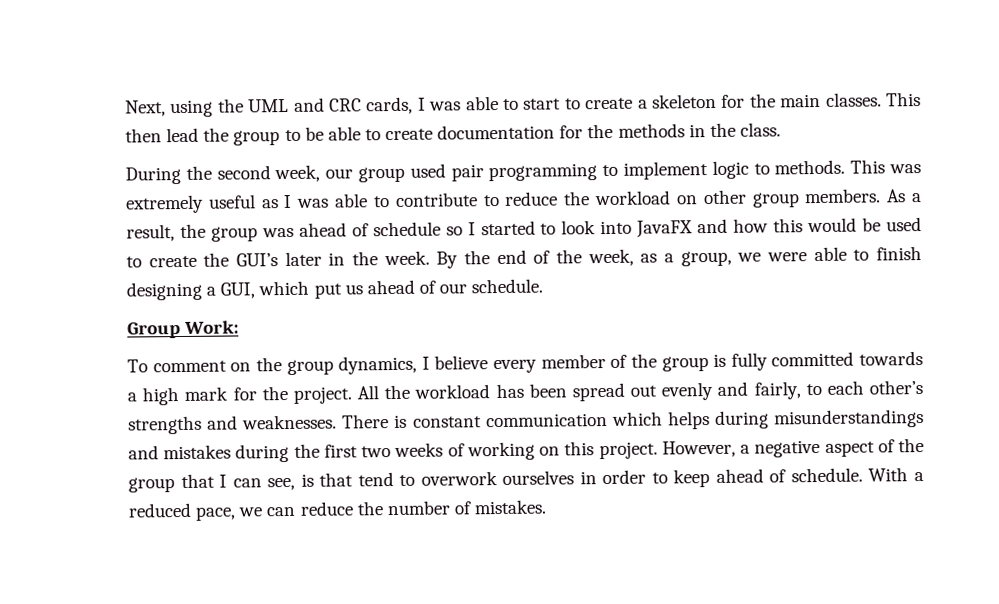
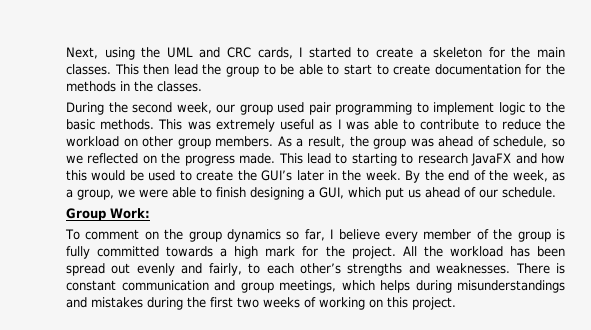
[429,96,562,111] was able to start -> [308,47,351,58] started
(381, 135) none -> [344,64,389,75] start to
[739,122,781,137] class. -> [157,81,203,92] classes.
(770, 169) none -> [546,102,566,113] [66,119,96,130] the basic
[372,220,633,237] schedule so I started to look into -> [493,136,565,148] [66,153,468,166] schedule, so we reflected on the progress made. This lead to starting to research
[338,355,418,375] dynamics, -> [226,229,325,242] dynamics so far,
(608, 420) none -> [214,280,337,293] and group meetings,
[661,438,925,458] [127,467,924,493] [127,499,547,521] However, a negative aspect of the group that I can see, is that tend to overwork ourselves in order to keep ahead of schedule. With a reduced pace, we can reduce the number of mistakes. -> (457, 303) none

